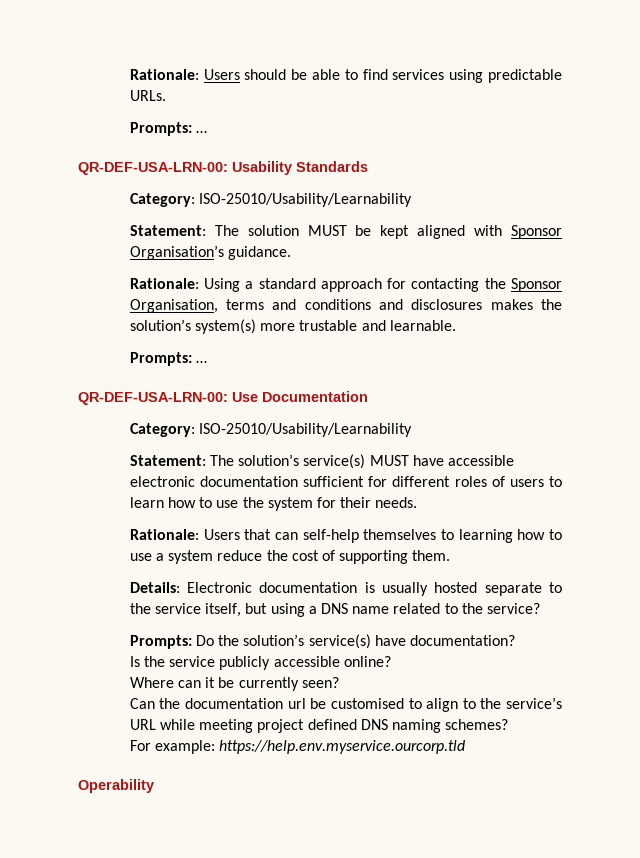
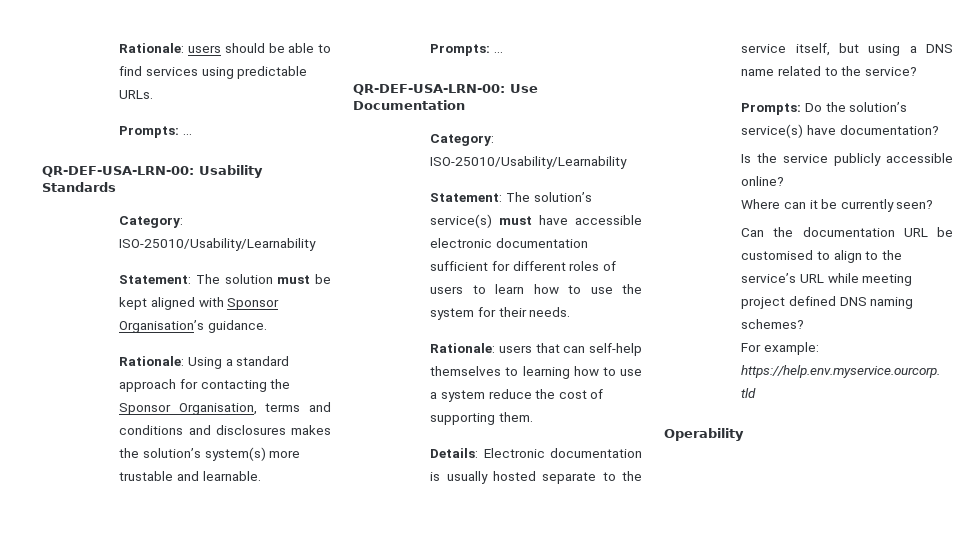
[129,69,240,80] Rationale: Users -> [119,43,222,53] Rationale: users
[307,225,347,236] MUST -> [277,275,311,284] must
[369,455,409,466] MUST -> [499,216,533,225] must
[203,529,240,540] Users -> [498,345,532,353] users
[287,698,306,709] url -> [903,228,928,237] URL

